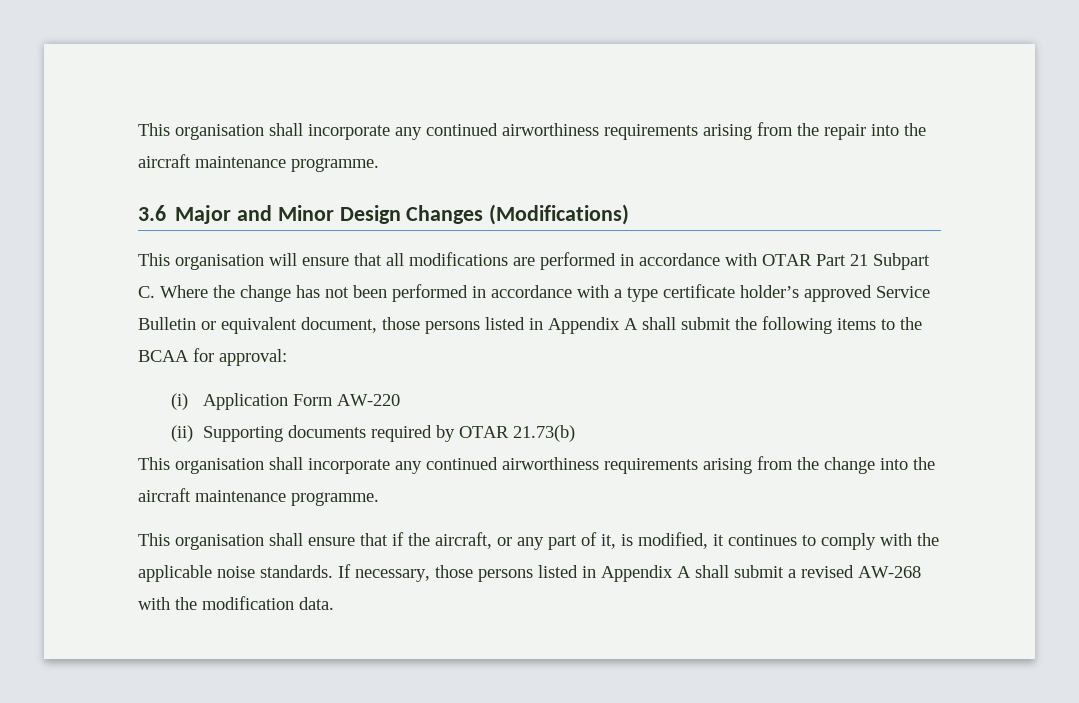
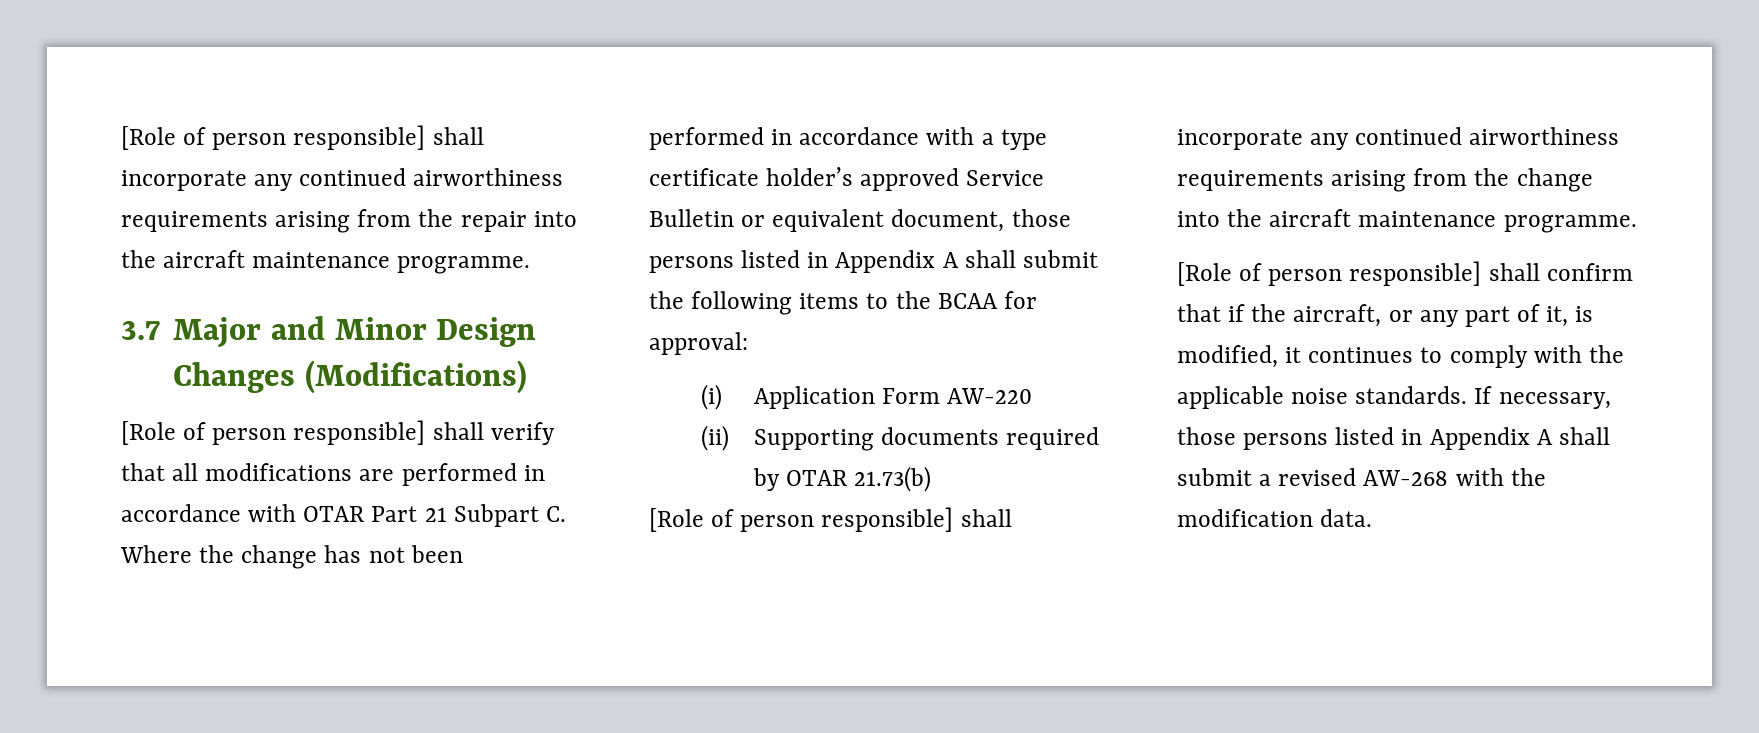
[138,123,264,140] This organisation -> [121,125,426,150] [Role of person responsible]
[138,205,166,221] 3.6 -> [121,321,160,340] 3.7
[138,253,349,270] This organisation will ensure -> [121,420,555,445] [Role of person responsible] shall verify
[138,457,264,474] This organisation -> [649,507,954,532] [Role of person responsible]
[138,533,355,550] This organisation shall ensure -> [1177,261,1633,286] [Role of person responsible] shall confirm

